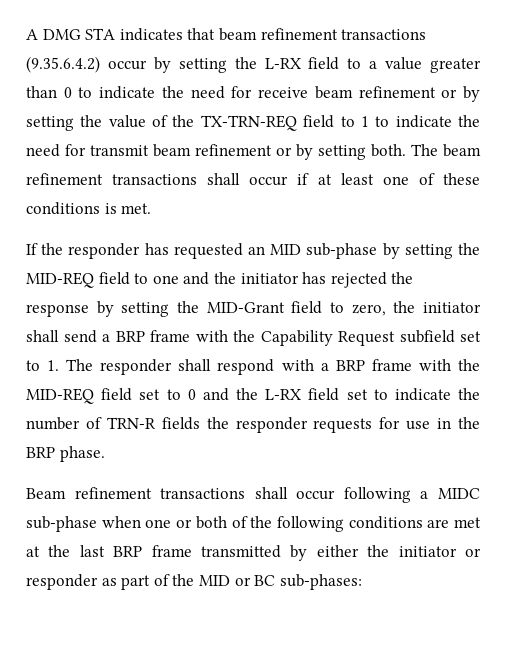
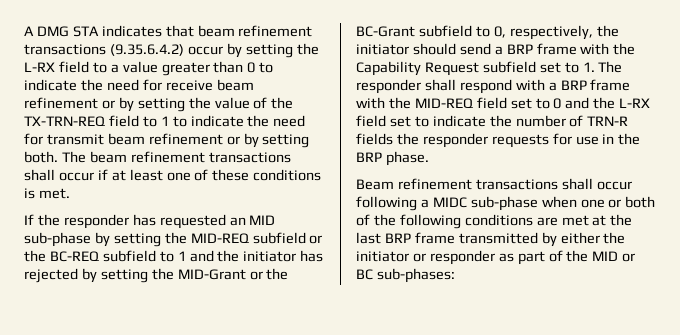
[98,272,179,285] field to one -> [252,232,323,244] [24,250,186,262] subfield or the BC-REQ subfield to 1
[391,272,414,284] [26,304,89,317] the response -> (78, 275) none
[291,301,482,316] [26,330,59,342] field to zero, the initiator shall -> [249,268,289,280] [356,25,619,40] [356,43,456,55] or the BC-Grant subfield to 0, respectively, the initiator should

